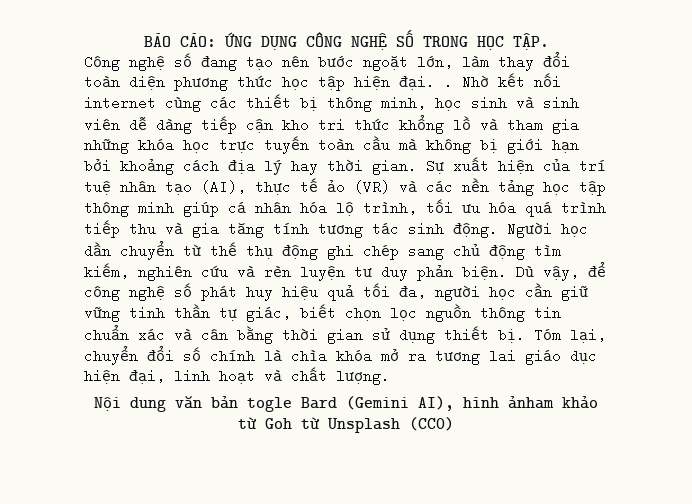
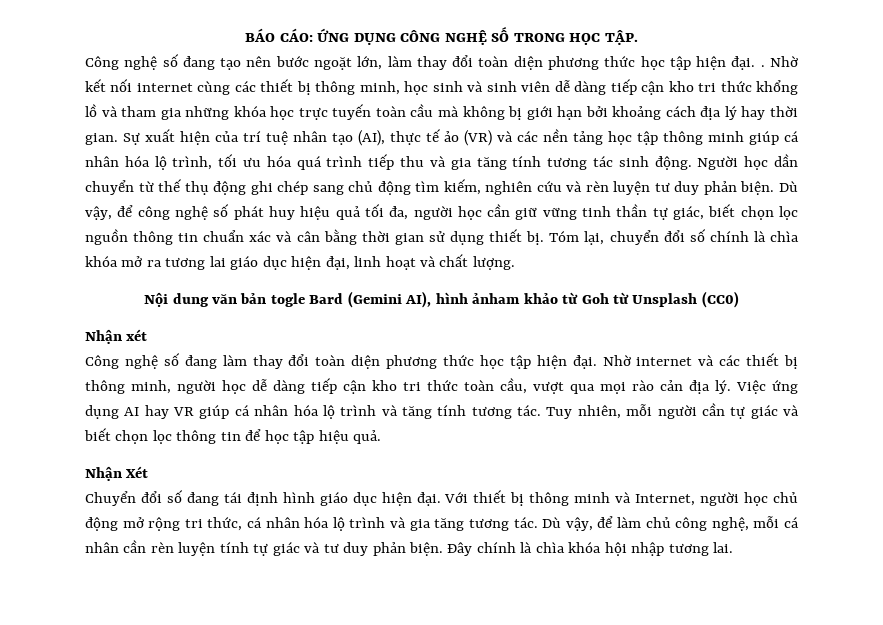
(454, 424) none -> [85,329,148,344] [85,353,798,369] [85,378,798,394] [85,403,800,419] [84,428,382,444] [85,466,149,481] [85,490,799,506] [85,516,799,531] [85,540,734,556] // Nhận xét // Công nghệ số đang làm thay đổi toàn diện phương thức học tập hiện đại. Nhờ internet và các thiết bị thông minh, người học dễ dàng tiếp cận kho tri thức toàn cầu, vượt qua mọi rào cản địa lý. Việc ứng dụng AI hay VR giúp cá nhân hóa lộ trình và tăng tính tương tác. Tuy nhiên, mỗi người cần tự giác và biết chọn lọc thông tin để học tập hiệu quả. // Nhận Xét // Chuyển đổi số đang tái định hình giáo dục hiện đại. Với thiết bị thông minh và Internet, người học chủ động mở rộng tri thức, cá nhân hóa lộ trình và gia tăng tương tác. Dù vậy, để làm chủ công nghệ, mỗi cá nhân cần rèn luyện tính tự giác và tư duy phản biện. Đây chính là chìa khóa hội nhập tương lai.

